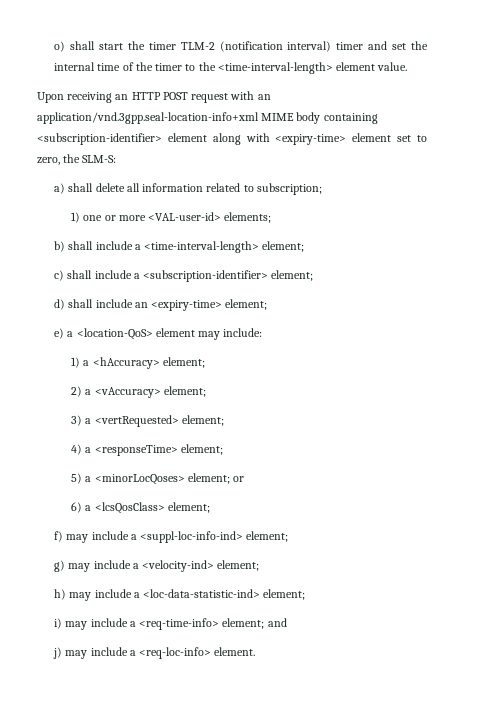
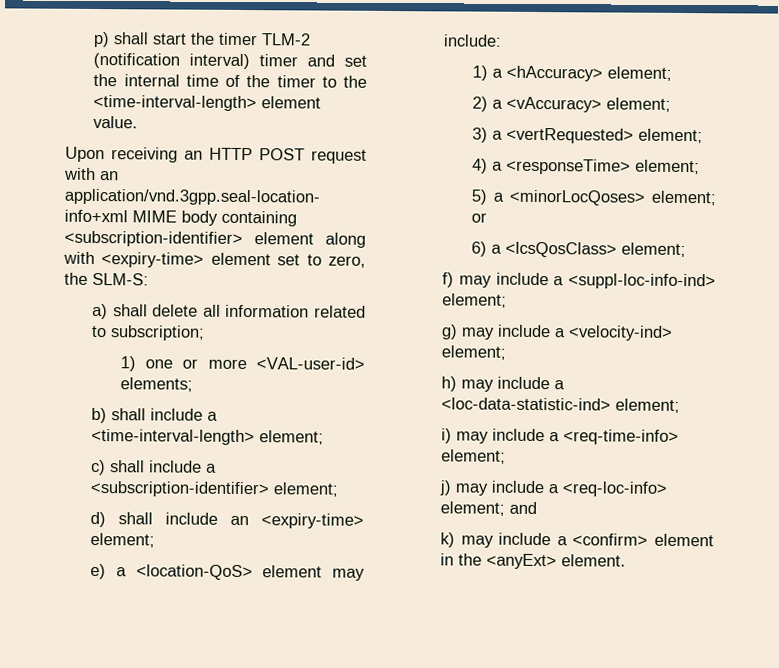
[54,41,66,52] o) -> [93,31,111,48] p)
[267,618,287,627] and -> (507, 456) none
(212, 653) none -> [440,501,538,516] [440,532,714,548] [440,553,558,570] element; and // k) may include a <confirm> element in the <anyExt>

